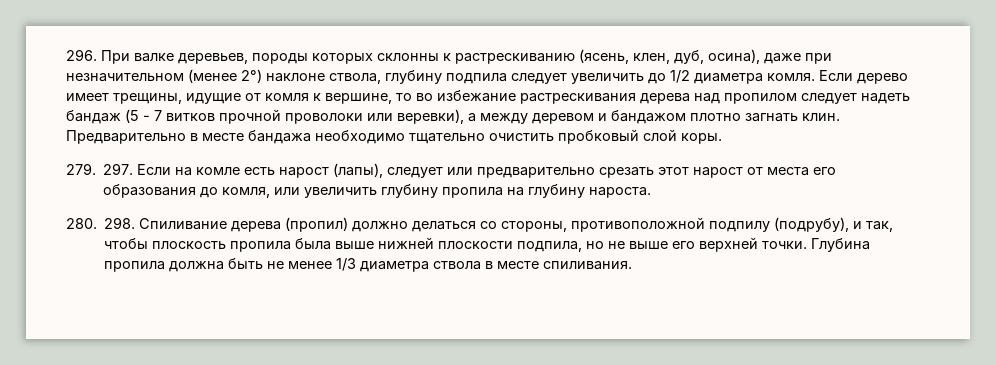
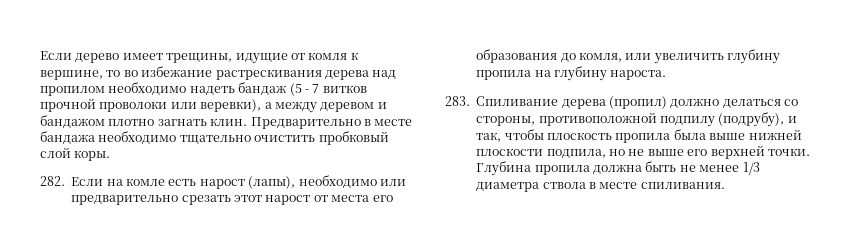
[66,49,832,64] [66,69,815,84] 296. При валке деревьев, породы которых склонны к растрескиванию (ясень, клен, дуб, осина), даже при незначительном (менее 2°) наклоне ствола, глубину подпила следует увеличить до 1/2 диаметра комля. -> (40, 55) none
[801,93,857,104] следует -> [108,82,187,96] необходимо
[66,163,134,175] 279. 297. -> [40,176,65,186] 282.
[387,167,444,178] следует -> [298,175,377,189] необходимо
[66,217,136,229] 280. 298. -> [445,96,470,106] 283.

